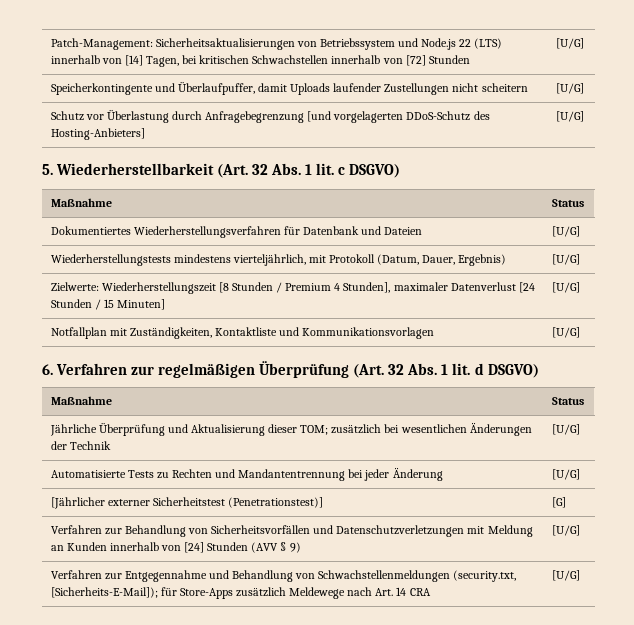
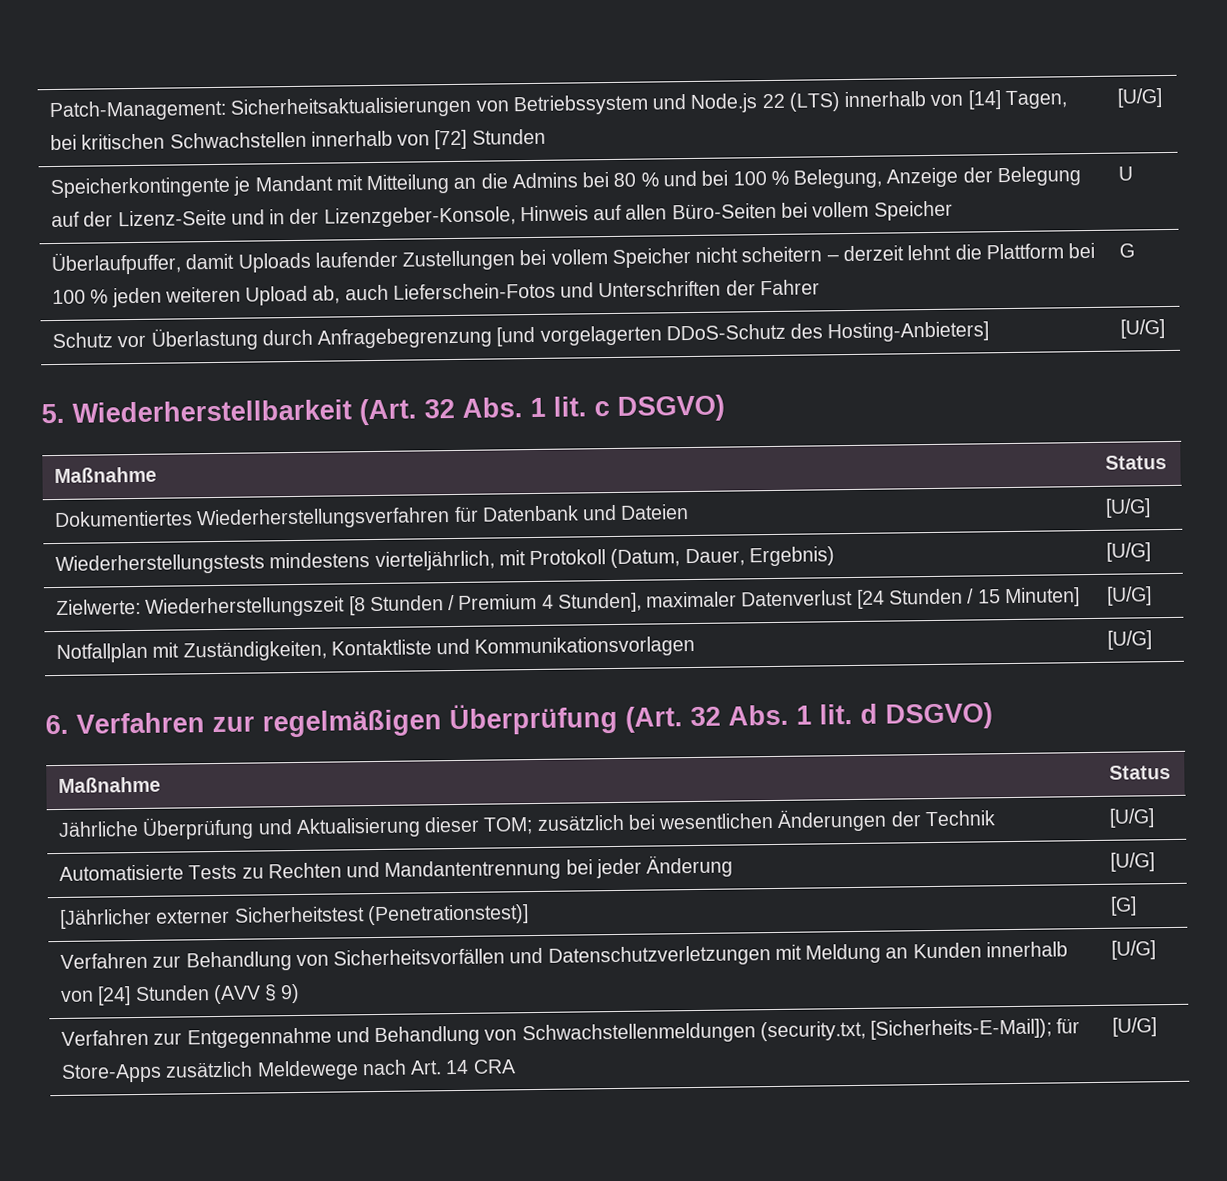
[154,83,175,92] und -> [233,166,1081,196] [51,200,953,228] [1118,166,1134,181] je Mandant mit Mitteilung an die Admins bei 80 % und bei 100 % Belegung, Anzeige der Belegung auf der Lizenz-Seite und in der Lizenzgeber-Konsole, Hinweis auf allen Büro-Seiten bei vollem Speicher | U //
(450, 89) none -> [519,248,691,268] bei vollem Speicher
[555,83,584,94] | [U/G] -> [826,242,1096,262] [52,279,820,308] [1119,243,1136,258] – derzeit lehnt die Plattform bei 100 % jeden weiteren Upload ab, auch Lieferschein-Fotos und Unterschriften der Fahrer | G

